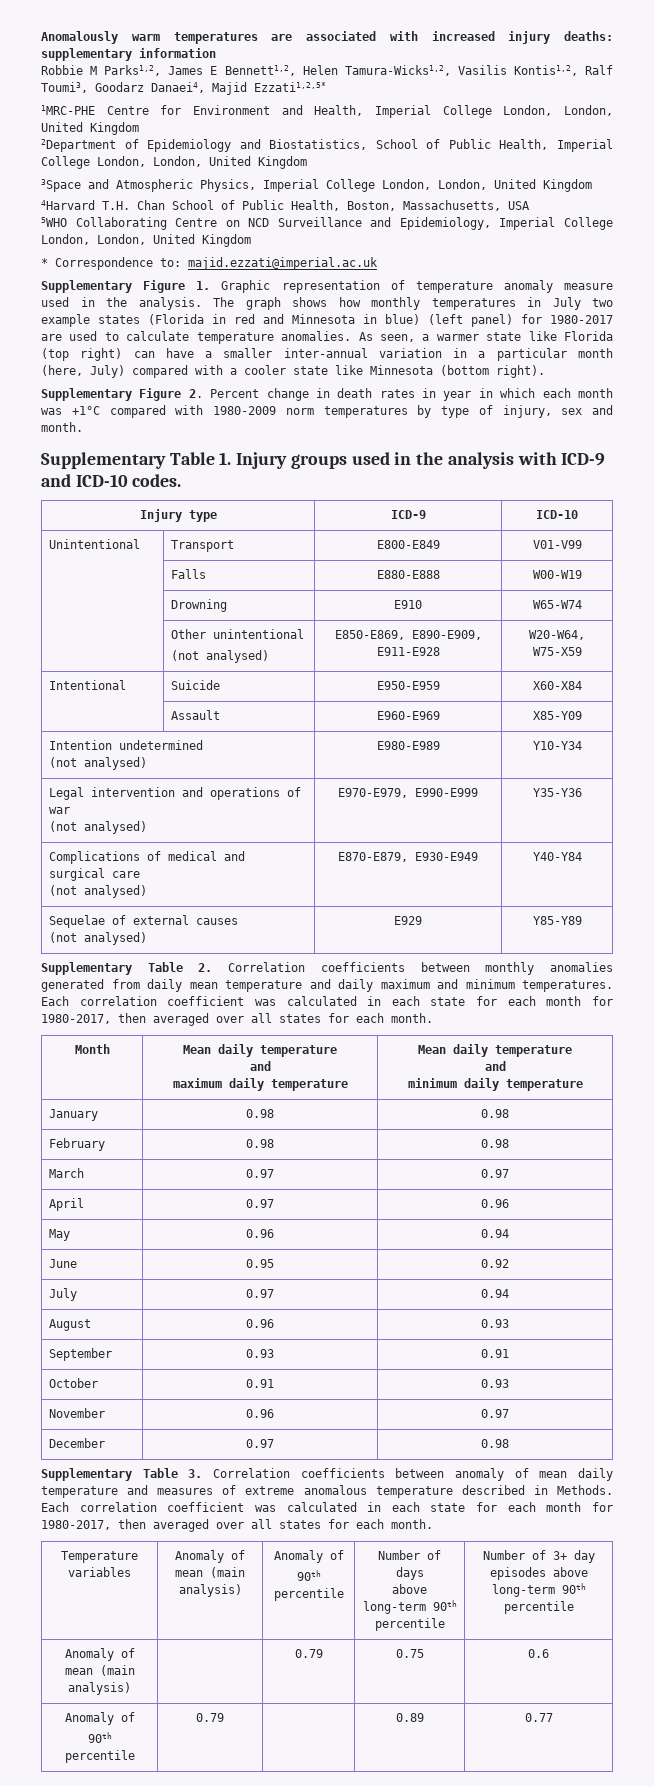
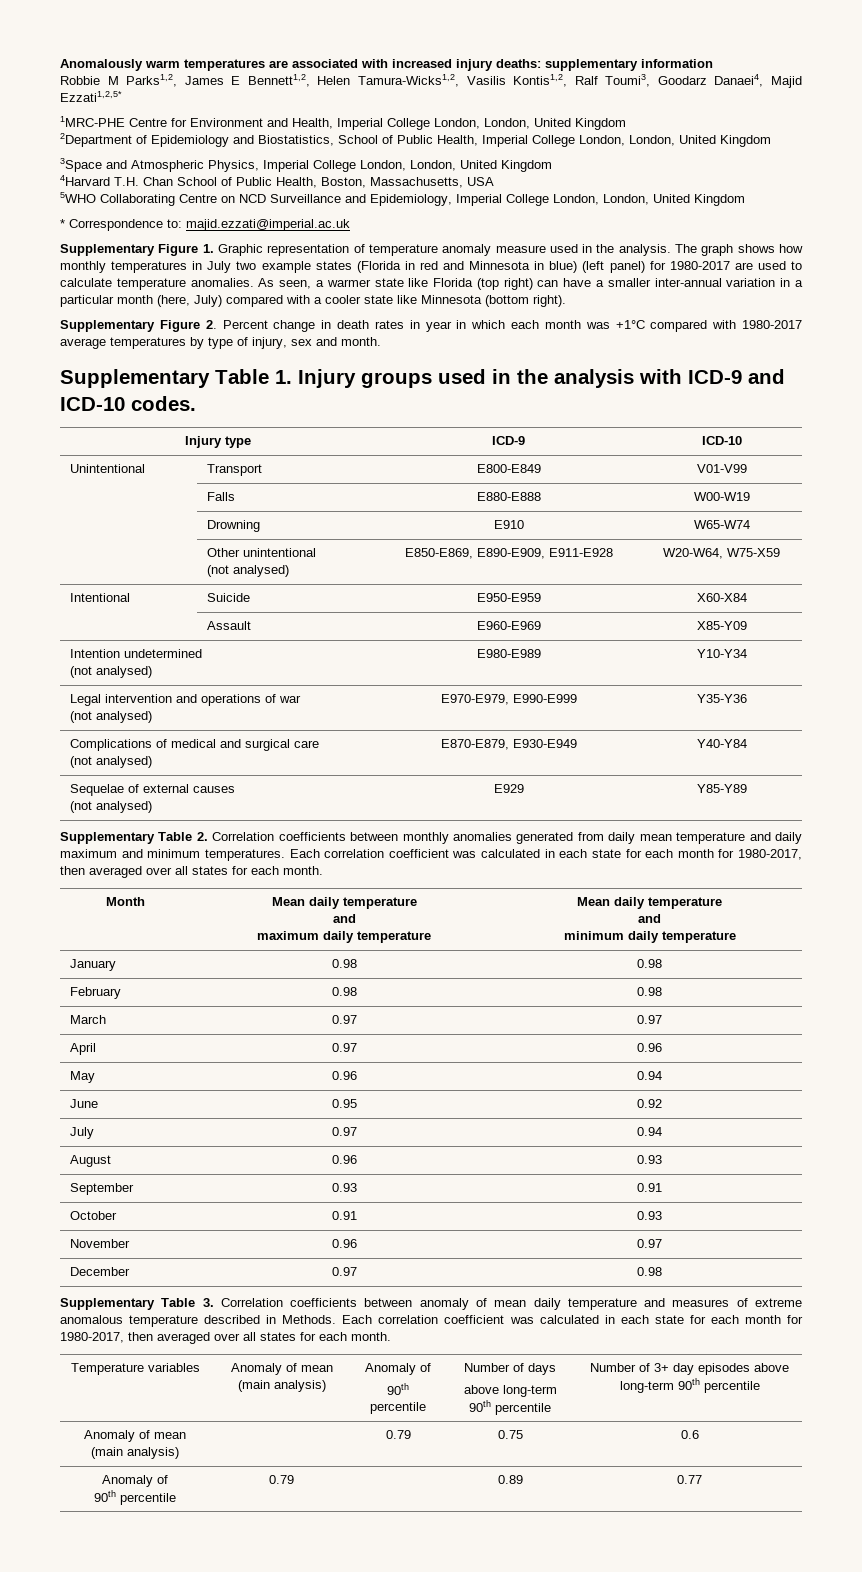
[213,406,314,415] 1980-2009 norm -> [742,320,803,329] [60,338,106,349] 1980-2017 average

